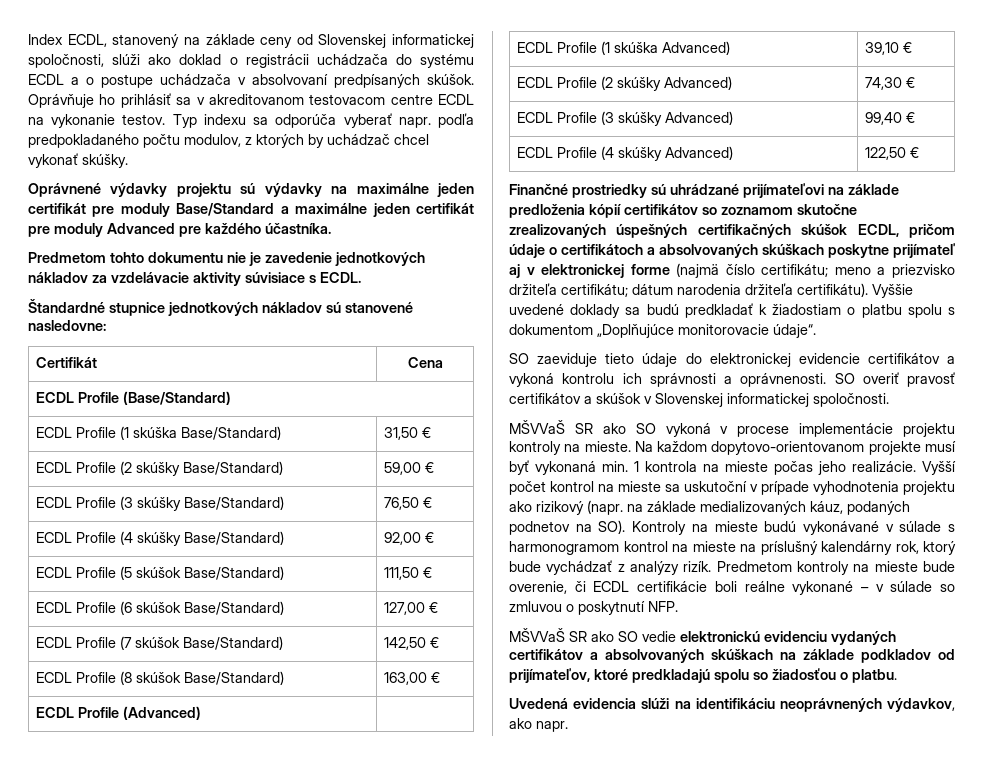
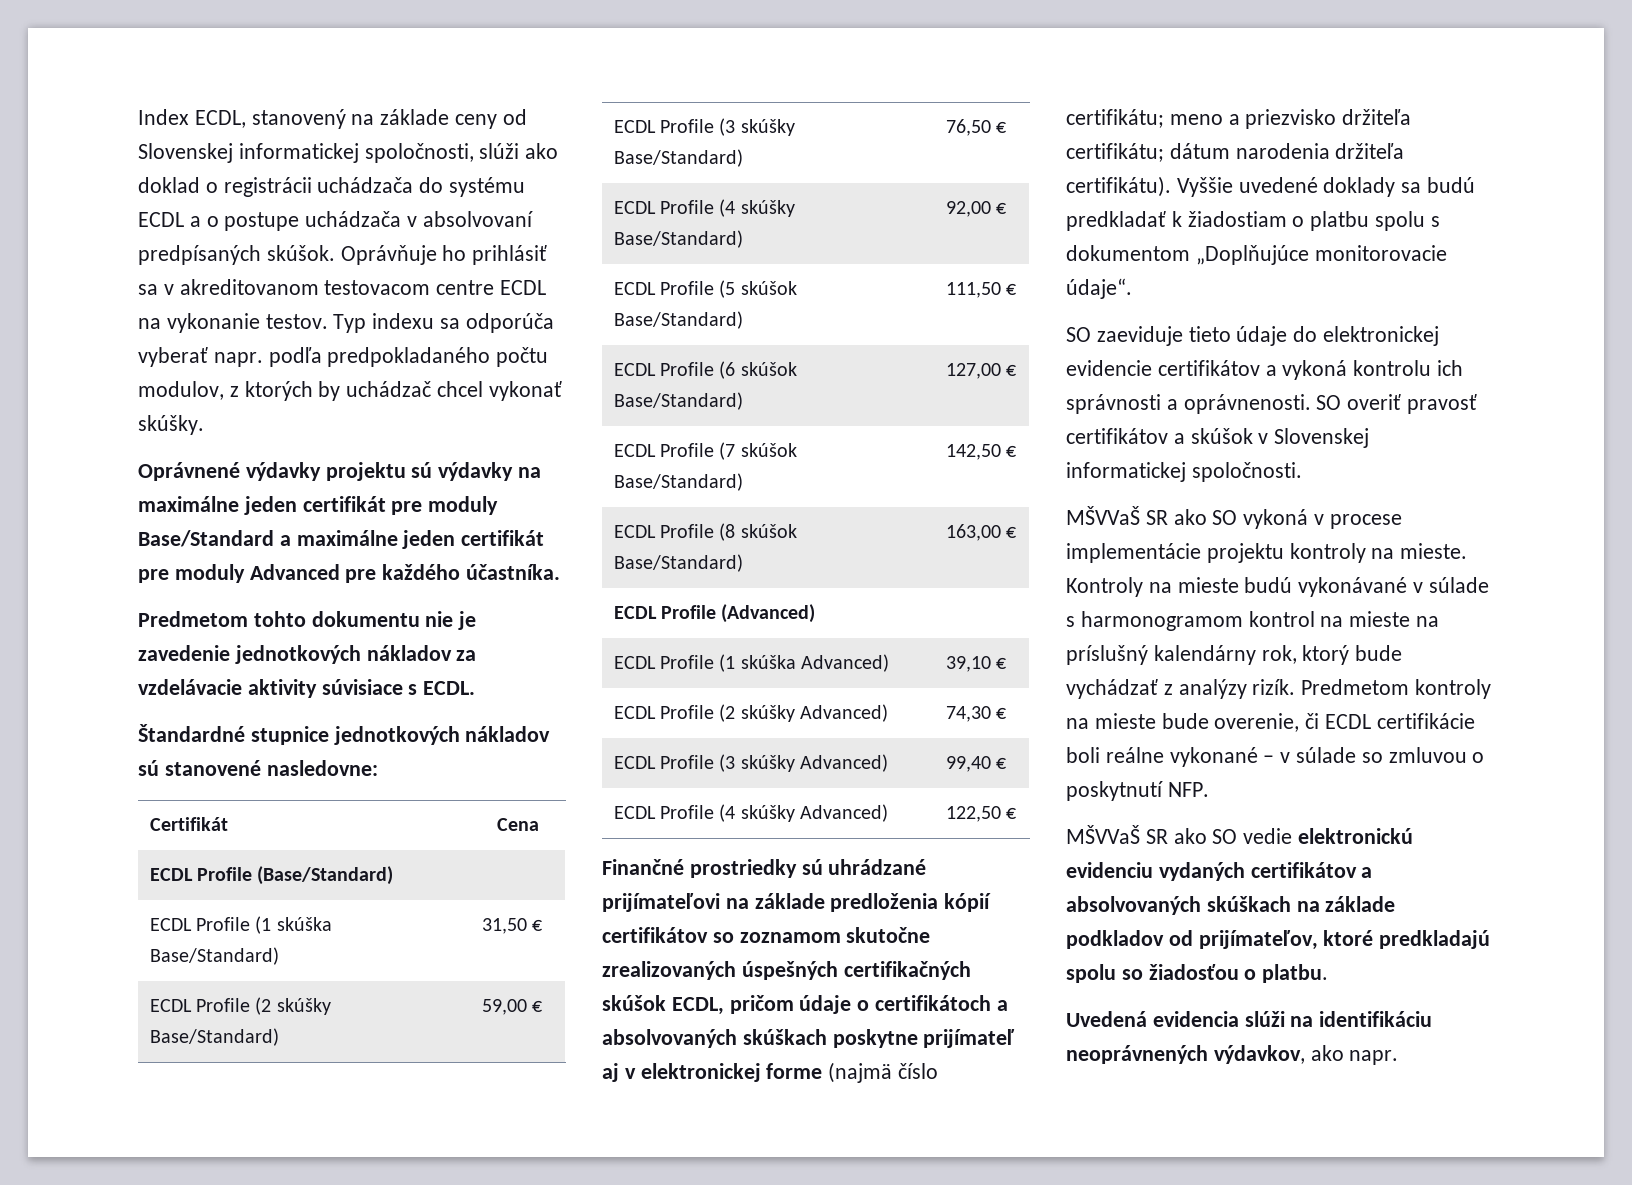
[634,441,956,455] [509,460,956,475] [509,481,955,495] [509,500,910,515] [509,520,626,535] Na každom dopytovo-orientovanom projekte musí byť vykonaná min. 1 kontrola na mieste počas jeho realizácie. Vyšší počet kontrol na mieste sa uskutoční v prípade vyhodnotenia projektu ako rizikový (napr. na základe medializovaných káuz, podaných podnetov na SO). -> (1468, 551) none

